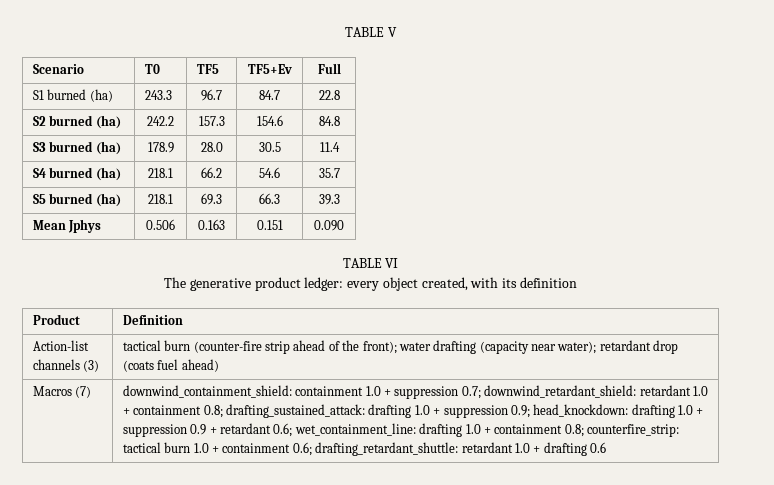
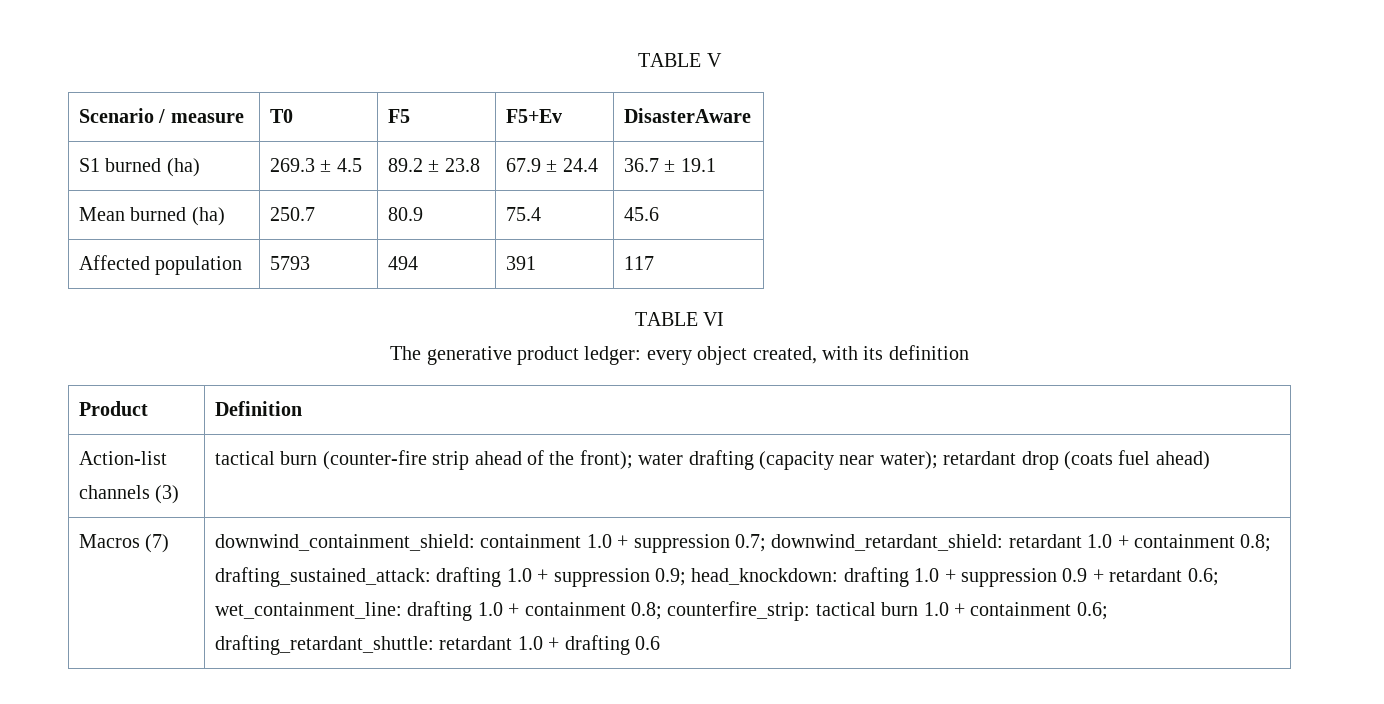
(84, 69) none -> [158,109,244,123] / measure
[196,64,219,74] [247,64,292,74] [317,63,341,74] TF5 | TF5+Ev | Full -> [388,109,411,123] [506,109,563,123] [624,108,752,123] F5 | F5+Ev | DisasterAware
[144,90,172,100] [201,89,222,101] [259,90,280,100] [318,90,340,100] [32,115,121,129] [147,116,174,126] [198,116,225,126] [256,115,283,126] [318,116,340,126] [32,141,121,155] [147,142,174,153] [200,142,223,152] [258,142,281,152] [319,142,340,152] [32,167,121,181] [148,168,173,178] [201,167,222,178] [259,167,280,178] [318,168,340,178] [32,193,121,207] [148,194,173,204] [201,193,222,205] [259,193,280,204] [318,194,340,205] [32,219,102,233] [146,219,175,230] [198,219,225,230] [256,220,283,230] [314,220,344,231] 243.3 | 96.7 | 84.7 | 22.8 // S2 burned (ha) | 242.2 | 157.3 | 154.6 | 84.8 // S3 burned (ha) | 178.9 | 28.0 | 30.5 | 11.4 // S4 burned (ha) | 218.1 | 66.2 | 54.6 | 35.7 // S5 burned (ha) | 218.1 | 69.3 | 66.3 | 39.3 // Mean Jphys | 0.506 | 0.163 | 0.151 | 0.090 -> [270,158,362,172] [388,158,480,172] [506,158,598,172] [624,158,716,172] [79,207,225,226] [270,207,316,221] [388,207,424,221] [506,207,542,221] [624,207,660,221] [79,255,243,275] [270,256,311,270] [388,256,419,270] [506,256,537,270] [624,256,655,270] 269.3 ± 4.5 | 89.2 ± 23.8 | 67.9 ± 24.4 | 36.7 ± 19.1 // Mean burned (ha) | 250.7 | 80.9 | 75.4 | 45.6 // Affected population | 5793 | 494 | 391 | 117

